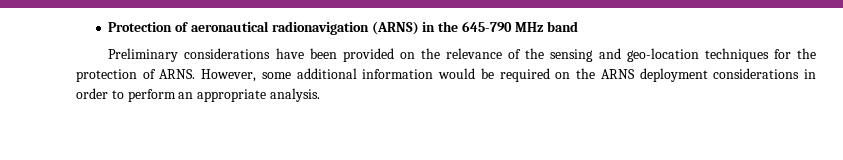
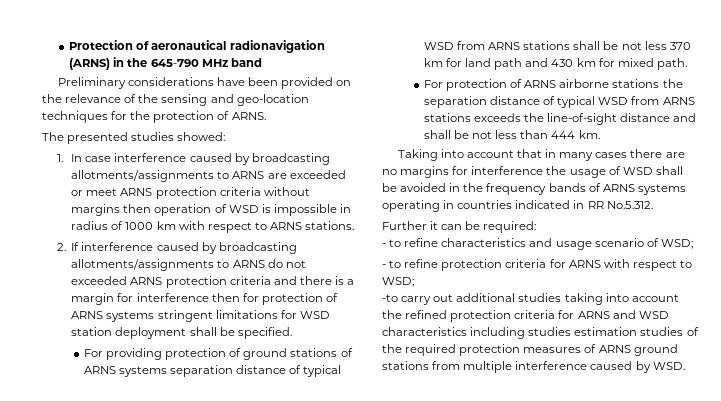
[201,68,817,82] [76,88,320,102] However, some additional information would be required on the ARNS deployment considerations in order to perform an appropriate analysis. -> [42,132,226,144] [56,153,330,165] [71,170,346,182] [71,187,310,199] [71,204,351,216] [71,221,355,233] [56,242,297,254] [71,259,306,271] [71,276,355,288] [71,293,339,305] [71,310,330,322] [71,327,292,339] [83,348,353,360] [83,365,342,377] [423,41,691,50] [423,58,687,70] [423,79,683,91] [423,96,695,108] [423,113,697,125] [423,130,600,139] [397,149,685,161] [382,166,683,178] [382,183,686,195] [382,200,653,212] [382,221,537,233] [382,238,693,250] [382,259,692,271] [382,277,414,287] [382,293,679,305] [382,310,669,322] [382,327,699,339] [382,344,678,356] [382,361,685,373] // The presented studies showed: // 1. In case interference caused by broadcasting allotments/assignments to ARNS are exceeded or meet ARNS protection criteria without margins then operation of WSD is impossible in radius of 1000 km with respect to ARNS stations. // 2. If interference caused by broadcasting allotments/assignments to ARNS do not exceeded ARNS protection criteria and there is a margin for interference then for protection of ARNS systems stringent limitations for WSD station deployment shall be specified. // For providing protection of ground stations of ARNS systems separation distance of typical WSD from ARNS stations shall be not less 370 km for land path and 430 km for mixed path. // For protection of ARNS airborne stations the separation distance of typical WSD from ARNS stations exceeds the line-of-sight distance and shall be not less than 444 km. // Taking into account that in many cases there are no margins for interference the usage of WSD shall be avoided in the frequency bands of ARNS systems operating in countries indicated in RR No.5.312. // Further it can be required: // - to refine characteristics and usage scenario of WSD; // - to refine protection criteria for ARNS with respect to WSD; // -to carry out additional studies taking into account the refined protection criteria for ARNS and WSD characteristics including studies estimation studies of the required protection measures of ARNS ground stations from multiple interference caused by WSD.

